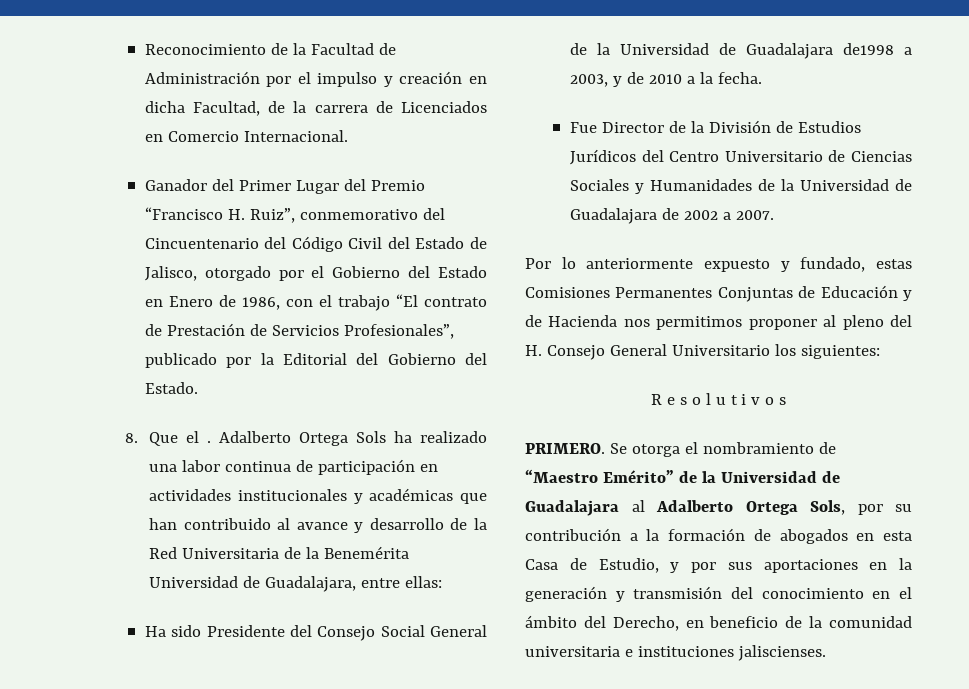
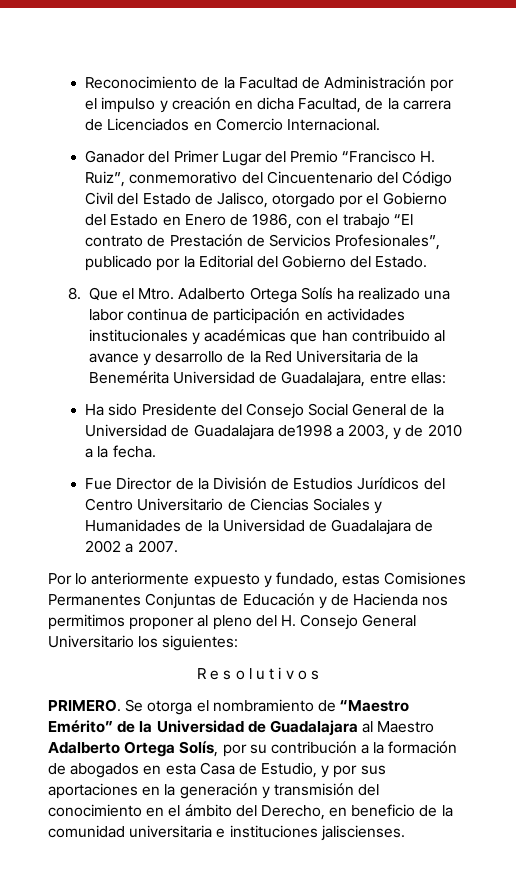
[207,431,387,446] . Adalberto Ortega Sols -> [138,287,333,303] Mtro. Adalberto Ortega Solís
[656,500,845,515] Adalberto Ortega Sols, -> [377,721,435,733] [48,741,219,757] Maestro Adalberto Ortega Solís,

